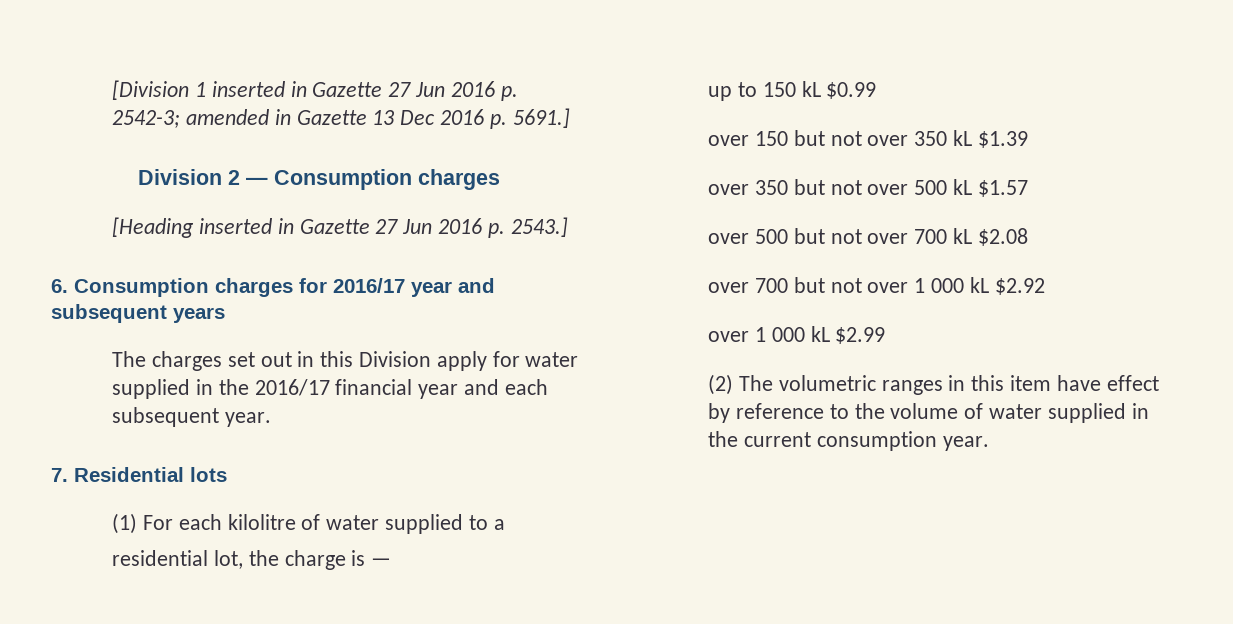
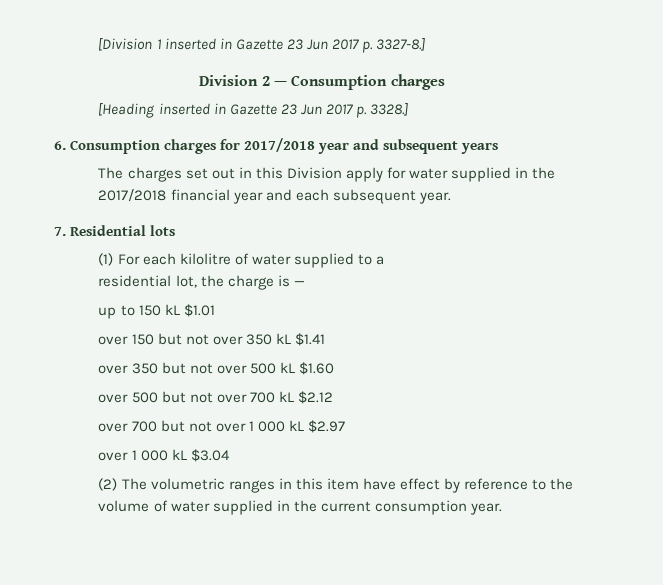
[388,81,518,101] [112,108,570,129] 27 Jun 2016 p. 2542-3; amended in Gazette 13 Dec 2016 p. 5691.] -> [286,38,425,53] 23 Jun 2017 p. 3327-8.]
[375,217,568,238] 27 Jun 2016 p. 2543.] -> [280,103,408,118] 23 Jun 2017 p. 3328.]
[333,278,405,293] 2016/17 -> [244,138,316,152] 2017/2018
[254,379,330,396] 2016/17 -> [98,189,167,202] 2017/2018
[826,82,877,99] $0.99 -> [183,304,215,317] $1.01
[977,131,1028,148] $1.39 -> [294,333,325,346] $1.41
[977,180,1028,197] $1.57 -> [298,362,334,375] $1.60
[977,228,1028,246] $2.08 -> [297,391,333,404] $2.12
[994,278,1045,295] [708,326,886,344] $2.92 // over 1 000 kL $2.99 -> [307,420,345,433] [98,449,230,462] $2.97 // over 1 000 kL $3.04

